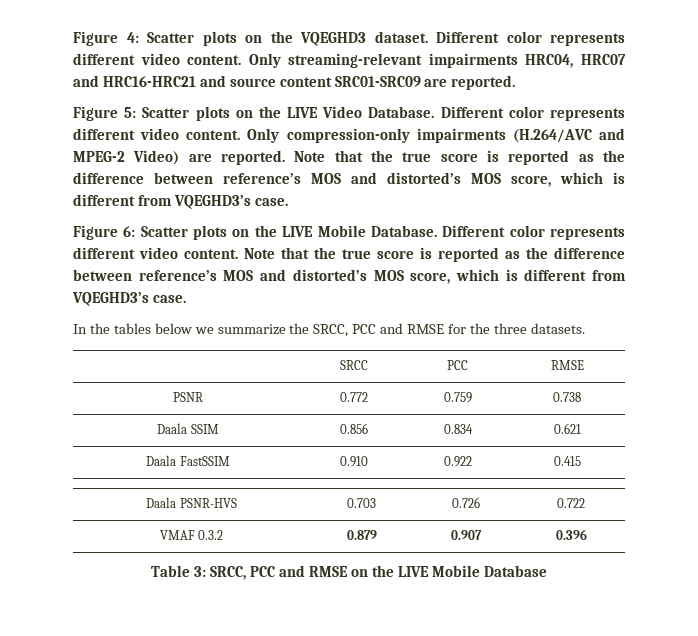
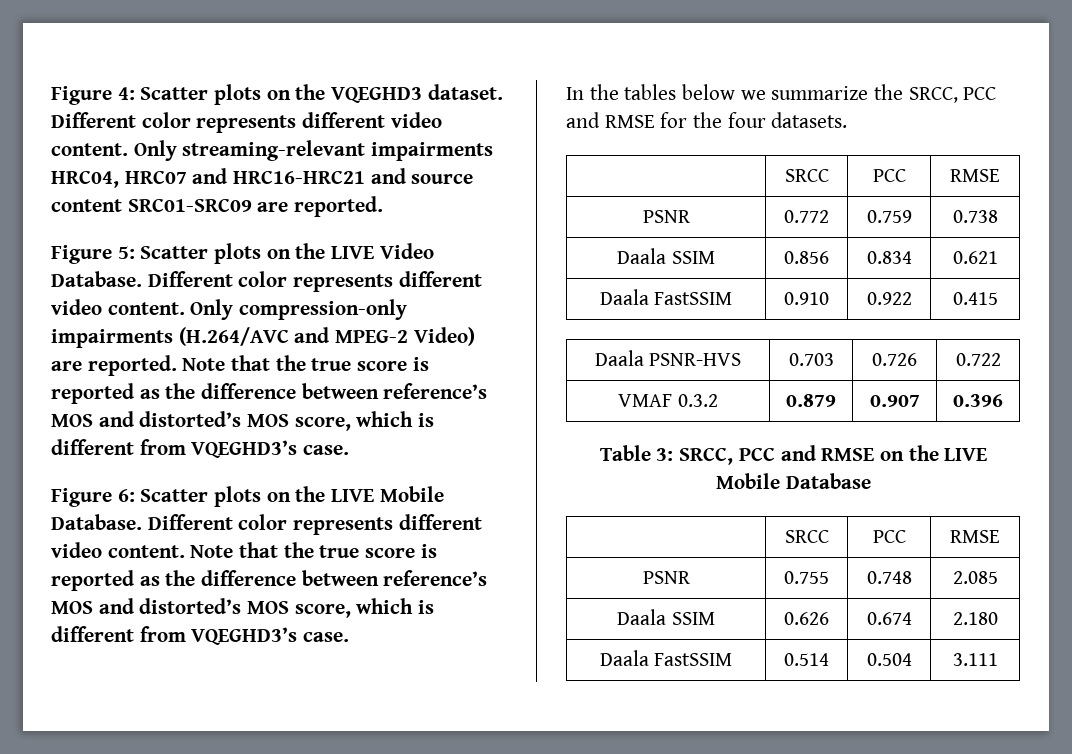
[493,323,527,334] three -> [727,112,766,128] four
(547, 571) none -> [784,530,829,543] [872,530,906,543] [950,530,1000,543] [642,571,691,584] [784,571,829,584] [866,571,912,584] [952,571,998,584] [617,609,715,625] [784,612,829,625] [866,612,912,625] [952,612,998,625] [599,650,733,666] [784,653,829,666] [866,653,912,666] [952,653,998,666] // | SRCC | PCC | RMSE // PSNR | 0.755 | 0.748 | 2.085 // Daala SSIM | 0.626 | 0.674 | 2.180 // Daala FastSSIM | 0.514 | 0.504 | 3.111

